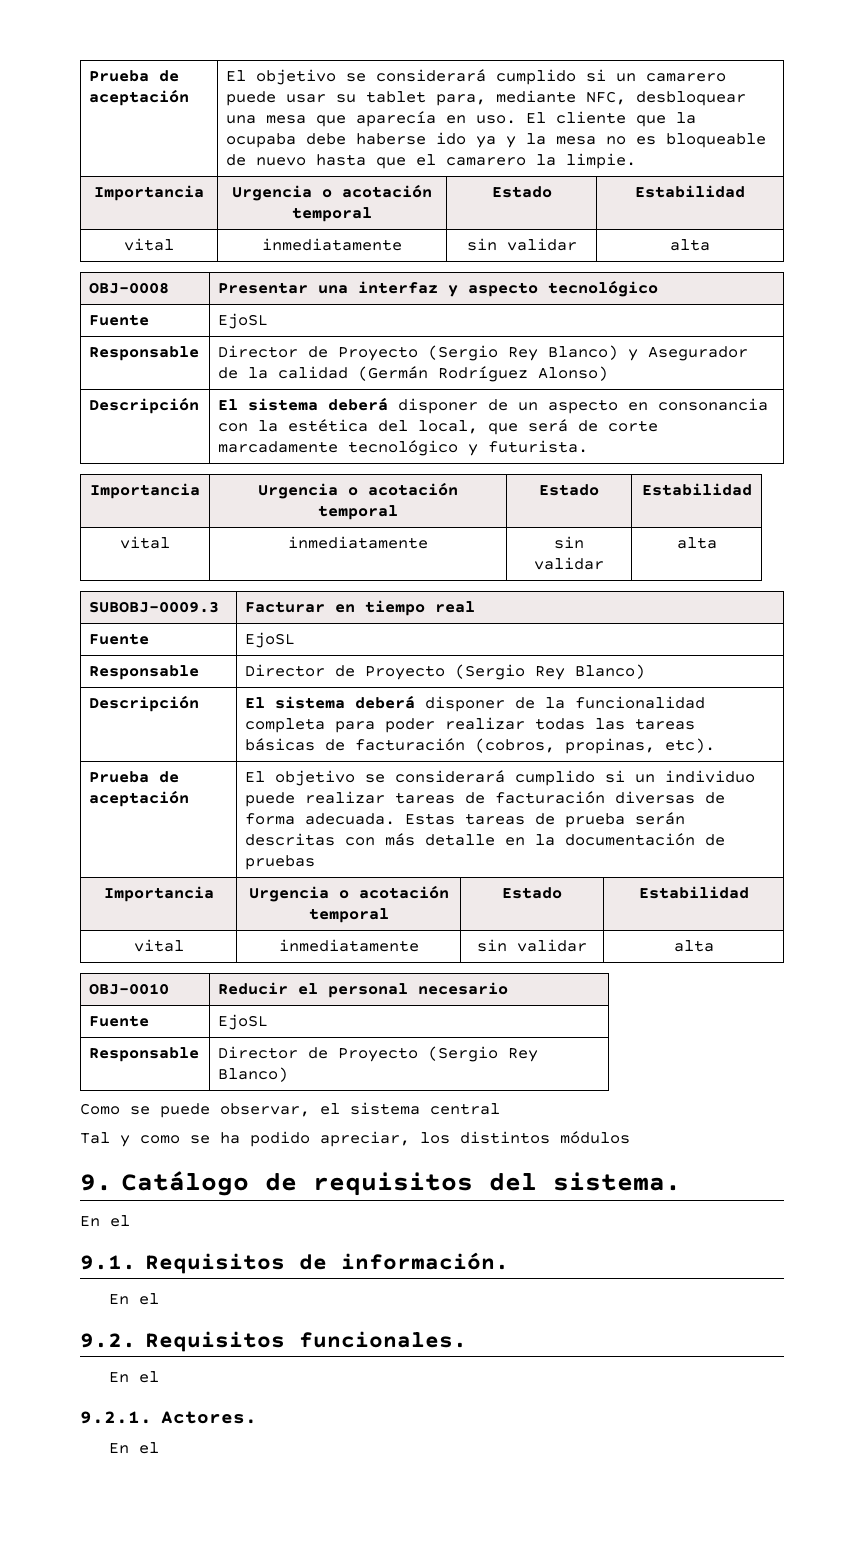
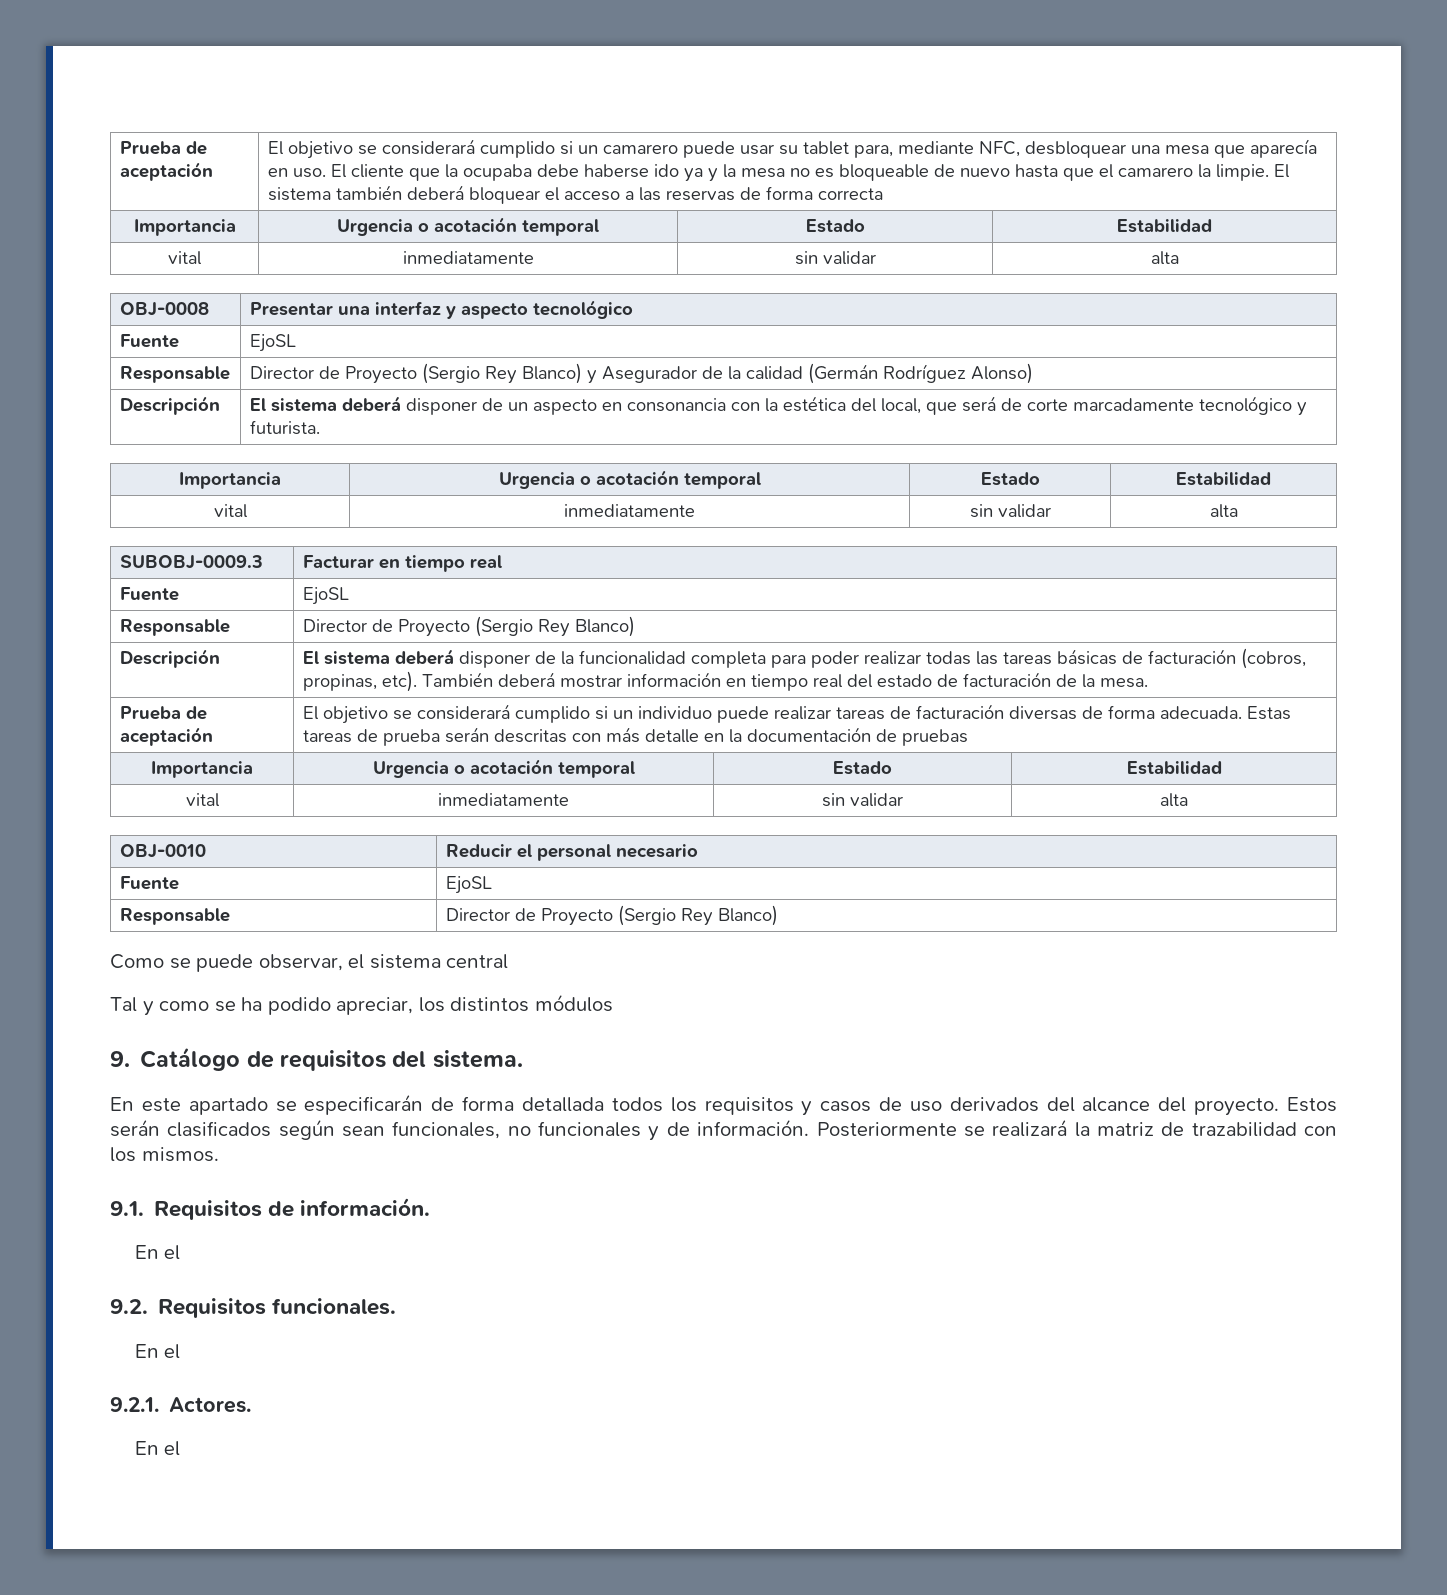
(637, 161) none -> [1273,164,1289,178] [267,185,883,204] El sistema también deberá bloquear el acceso a las reservas de forma correcta
(716, 745) none -> [421,672,1148,691] También deberá mostrar información en tiempo real del estado de facturación de la mesa.
[110,1215,130,1227] el -> [141,1094,1337,1116] [110,1119,1337,1141] [110,1147,219,1162] este apartado se especificarán de forma detallada todos los requisitos y casos de uso derivados del alcance del proyecto. Estos serán clasificados según sean funcionales, no funcionales y de información. Posteriormente se realizará la matriz de trazabilidad con los mismos.

